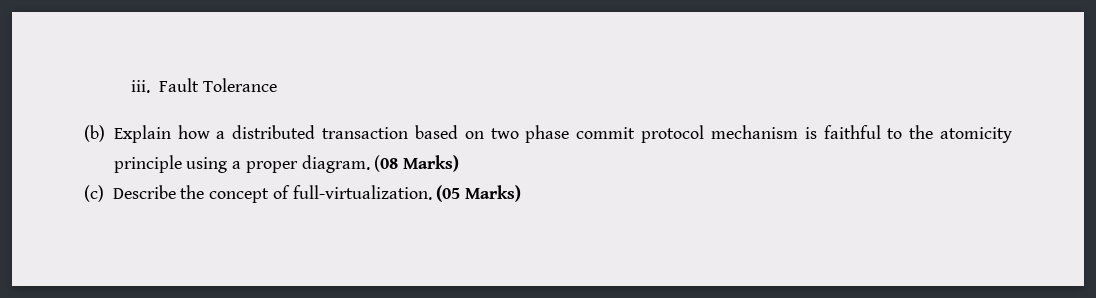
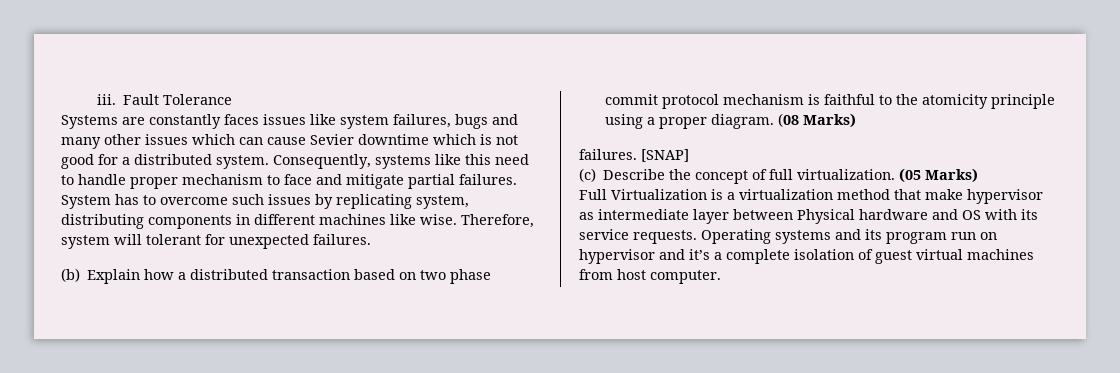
(277, 85) none -> [61,114,518,129] [61,134,518,149] [61,154,529,169] [61,174,517,189] [61,194,469,209] [61,214,534,229] [61,234,371,249] // Systems are constantly faces issues like system failures, bugs and many other issues which can cause Sevier downtime which is not good for a distributed system. Consequently, systems like this need to handle proper mechanism to face and mitigate partial failures. System has to overcome such issues by replicating system, distributing components in different machines like wise. Therefore, system will tolerant for unexpected failures.
(460, 163) none -> [579,149,689,162] // failures. [SNAP]
[292,185,432,200] full-virtualization. -> [769,169,896,180] full virtualization.
(522, 193) none -> [579,189,1043,204] [579,209,1038,224] [579,229,997,244] [579,249,1034,264] [579,269,721,284] // Full Virtualization is a virtualization method that make hypervisor as intermediate layer between Physical hardware and OS with its service requests. Operating systems and its program run on hypervisor and it’s a complete isolation of guest virtual machines from host computer.

